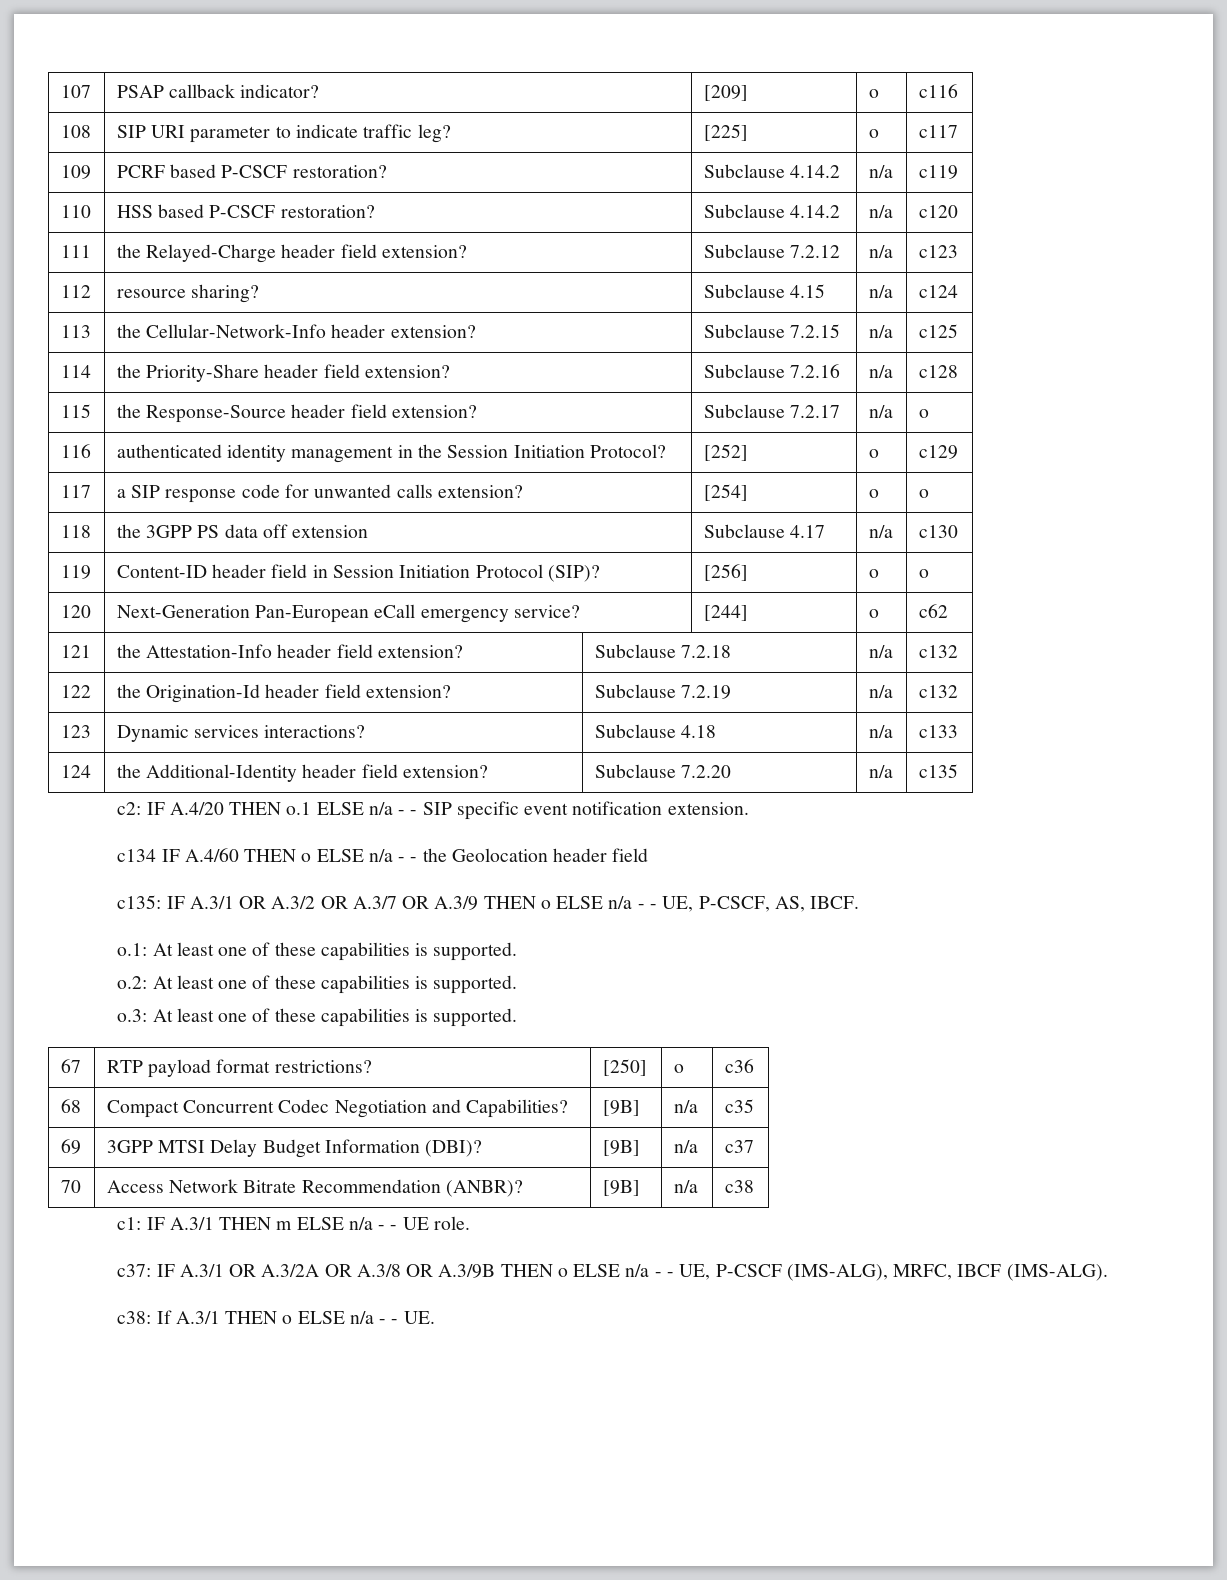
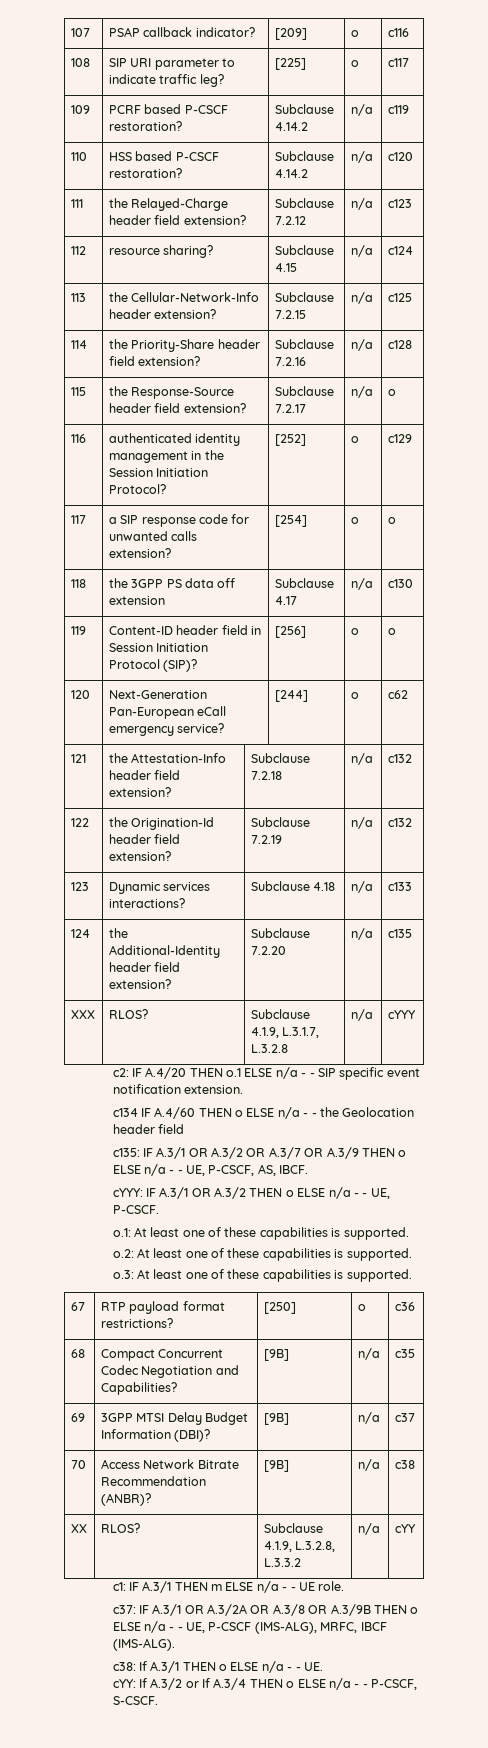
(958, 771) none -> [70,1010,95,1019] [108,1009,148,1019] [250,1009,310,1019] [250,1027,320,1038] [250,1044,288,1053] [350,1009,373,1021] [387,1010,416,1019] // XXX | RLOS? | Subclause 4.1.9, L.3.1.7, L.3.2.8 | n/a | cYYY
(860, 902) none -> [112,1187,390,1199] [112,1205,159,1214] // cYYY: IF A.3/1 OR A.3/2 THEN o ELSE n/a - - UE, P-CSCF.
(754, 1186) none -> [70,1524,87,1533] [100,1523,140,1533] [263,1523,323,1533] [263,1541,336,1552] [263,1558,301,1567] [357,1523,380,1535] [394,1524,416,1533] // XX | RLOS? | Subclause 4.1.9, L.3.2.8, L.3.3.2 | n/a | cYY
(435, 1317) none -> [112,1678,418,1690] [112,1696,158,1705] // cYY: If A.3/2 or If A.3/4 THEN o ELSE n/a - - P-CSCF, S-CSCF.

